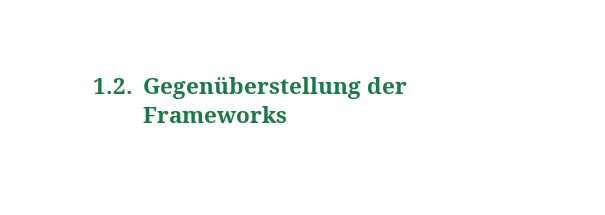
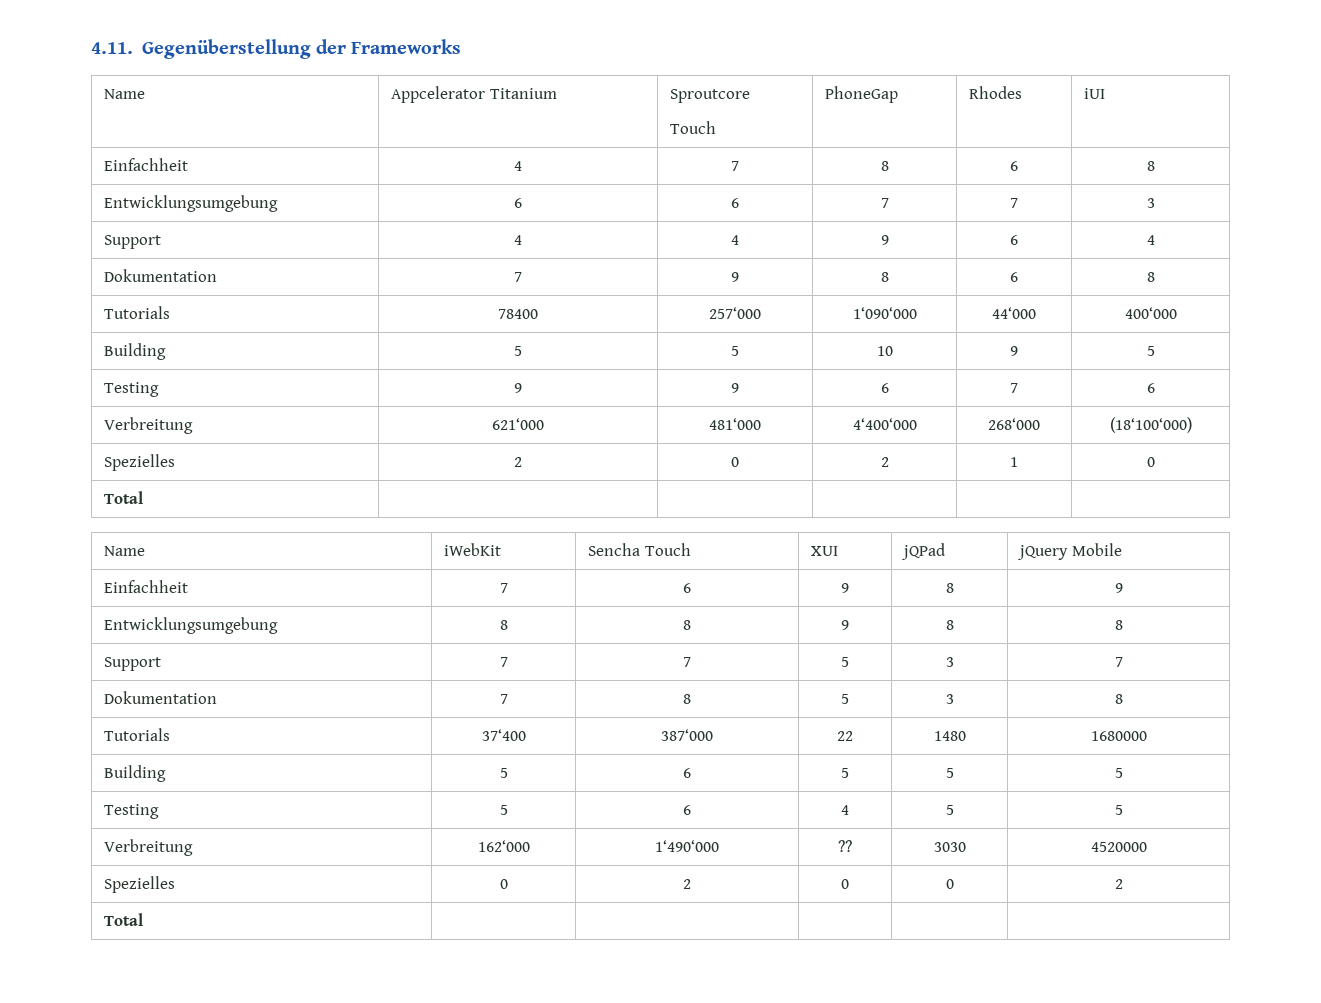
[93,78,133,94] 1.2. -> [91,42,133,54] 4.11.
(287, 114) none -> [104,89,146,99] [391,86,557,103] [670,89,751,103] [670,121,717,134] [825,86,899,103] [969,86,1023,99] [1084,88,1106,99] [104,158,189,171] [514,161,522,171] [730,161,739,171] [880,161,889,171] [1010,161,1018,171] [1146,161,1155,171] [104,195,279,212] [514,198,522,208] [730,198,739,208] [880,198,889,208] [1010,198,1018,208] [1146,198,1155,208] [104,235,162,249] [514,235,522,245] [730,235,739,245] [880,235,889,245] [1010,235,1018,245] [1146,235,1155,245] [104,269,218,282] [514,272,522,282] [730,272,739,282] [880,272,889,282] [1010,272,1018,282] [1146,272,1155,282] [104,306,171,319] [498,309,538,319] [708,307,761,319] [852,307,917,319] [992,307,1036,319] [1124,307,1177,319] [104,343,167,360] [514,346,522,356] [730,346,739,356] [876,346,893,356] [1010,346,1018,356] [1146,346,1155,356] [104,382,160,397] [514,383,522,393] [730,383,739,393] [880,383,889,393] [1010,383,1018,393] [1146,383,1155,393] [104,417,194,434] [492,418,544,430] [708,418,761,430] [852,418,917,430] [988,418,1040,430] [1109,417,1192,433] [104,454,176,471] [514,457,522,467] [730,457,739,467] [880,457,889,467] [1010,457,1018,467] [1146,457,1155,467] [104,491,144,504] [104,546,146,556] [444,543,502,556] [588,543,691,556] [811,546,839,556] [901,543,946,560] [1017,543,1122,560] [104,580,189,593] [499,583,508,593] [682,583,691,593] [841,583,849,593] [945,583,954,593] [1114,583,1123,593] [104,617,279,634] [499,620,508,630] [682,620,691,630] [841,620,849,630] [945,620,954,630] [1114,620,1123,630] [104,657,162,671] [499,657,508,667] [682,657,691,667] [841,657,849,667] [945,657,954,667] [1114,657,1123,667] [104,691,218,704] [499,694,508,704] [682,694,691,704] [841,694,849,704] [945,694,954,704] [1114,694,1123,704] [104,728,171,741] [481,729,526,741] [660,729,713,741] [837,731,853,741] [933,731,966,741] [1090,731,1147,741] [104,765,167,782] [499,768,508,778] [682,768,691,778] [841,768,849,778] [945,768,954,778] [1114,768,1123,778] [104,804,160,819] [499,805,508,815] [682,805,691,815] [841,805,849,815] [945,805,954,815] [1114,805,1123,815] [104,839,194,856] [477,840,530,852] [654,840,719,852] [838,840,852,852] [933,842,966,852] [1090,842,1147,852] [104,876,176,893] [499,879,508,889] [682,879,691,889] [841,879,849,889] [945,879,954,889] [1114,879,1123,889] [104,913,144,926] // Name | Appcelerator Titanium | Sproutcore // Touch | PhoneGap | Rhodes | iUI // Einfachheit | 4 | 7 | 8 | 6 | 8 // Entwicklungsumgebung | 6 | 6 | 7 | 7 | 3 // Support | 4 | 4 | 9 | 6 | 4 // Dokumentation | 7 | 9 | 8 | 6 | 8 // Tutorials | 78400 | 257‘000 | 1‘090‘000 | 44‘000 | 400‘000 // Building | 5 | 5 | 10 | 9 | 5 // Testing | 9 | 9 | 6 | 7 | 6 // Verbreitung | 621‘000 | 481‘000 | 4‘400‘000 | 268‘000 | (18‘100‘000) // Spezielles | 2 | 0 | 2 | 1 | 0 // Total | | | | | // Name | iWebKit | Sencha Touch | XUI | jQPad | jQuery Mobile // Einfachheit | 7 | 6 | 9 | 8 | 9 // Entwicklungsumgebung | 8 | 8 | 9 | 8 | 8 // Support | 7 | 7 | 5 | 3 | 7 // Dokumentation | 7 | 8 | 5 | 3 | 8 // Tutorials | 37‘400 | 387‘000 | 22 | 1480 | 1680000 // Building | 5 | 6 | 5 | 5 | 5 // Testing | 5 | 6 | 4 | 5 | 5 // Verbreitung | 162‘000 | 1‘490‘000 | ?? | 3030 | 4520000 // Spezielles | 0 | 2 | 0 | 0 | 2 // Total | | | | |

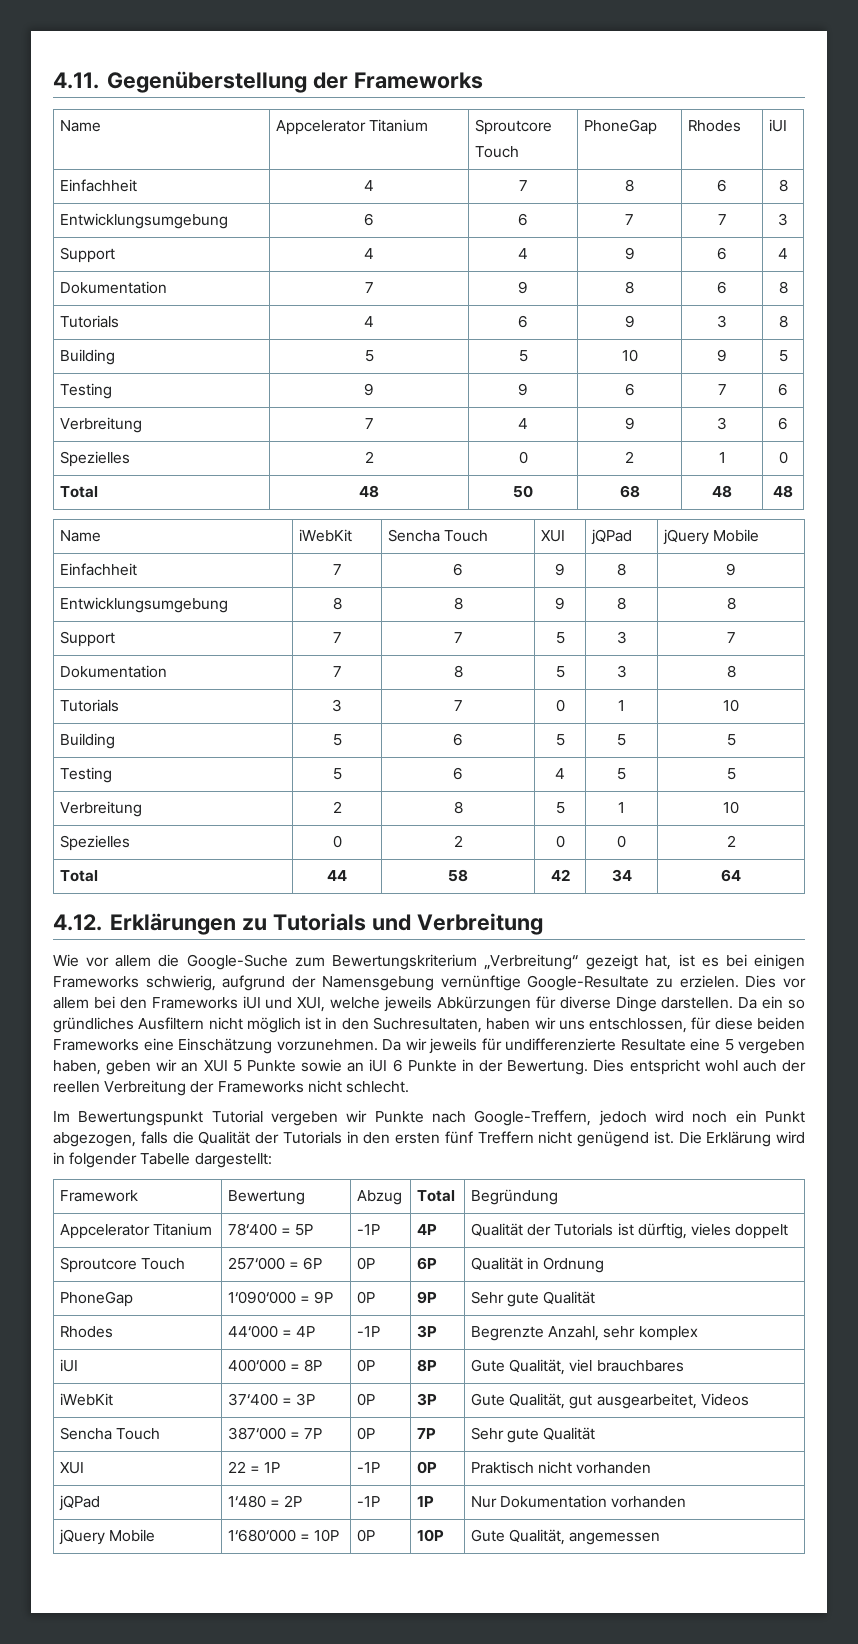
[498,309,538,319] [708,307,761,319] [852,307,917,319] [992,307,1036,319] [1124,307,1177,319] 78400 | 257‘000 | 1‘090‘000 | 44‘000 | 400‘000 -> [364,316,374,327] [518,315,528,328] [624,315,635,328] [717,315,727,328] [778,315,788,328] 4 | 6 | 9 | 3 | 8
[492,418,544,430] [708,418,761,430] [852,418,917,430] [988,418,1040,430] [1109,417,1192,433] 621‘000 | 481‘000 | 4‘400‘000 | 268‘000 | (18‘100‘000) -> [364,418,374,429] [518,418,528,429] [624,417,635,430] [717,417,727,430] [778,417,788,430] 7 | 4 | 9 | 3 | 6
(144, 497) | | | | -> [359,485,379,498] [513,485,533,498] [619,485,640,498] [712,485,732,498] [773,485,793,498] 48 | 50 | 68 | 48 | 48
[481,729,526,741] [660,729,713,741] [837,731,853,741] [933,731,966,741] [1090,731,1147,741] 37‘400 | 387‘000 | 22 | 1480 | 1680000 -> [332,699,342,712] [453,700,463,711] [555,699,565,712] [618,700,625,711] [723,699,739,712] 3 | 7 | 0 | 1 | 10
[477,840,530,852] [654,840,719,852] [838,840,852,852] [933,842,966,852] [1090,842,1147,852] 162‘000 | 1‘490‘000 | ?? | 3030 | 4520000 -> [332,801,342,813] [453,801,463,814] [555,802,565,814] [618,802,625,813] [723,801,739,814] 2 | 8 | 5 | 1 | 10
(144, 919) | | | | -> [327,870,347,881] [448,869,468,882] [550,869,570,881] [611,869,632,882] [721,869,741,882] [53,913,543,935] [53,954,806,970] [53,975,807,991] [53,996,805,1012] [53,1017,806,1033] [53,1038,805,1054] [53,1059,806,1075] [53,1080,409,1096] [53,1110,806,1126] [53,1131,805,1147] [53,1152,272,1168] [60,1190,139,1202] [228,1190,306,1205] [357,1190,403,1205] [417,1190,456,1202] [471,1189,559,1205] [60,1223,213,1239] [228,1223,314,1236] [357,1224,381,1235] [417,1224,438,1235] [471,1223,789,1239] [60,1257,186,1273] [228,1257,323,1270] [357,1257,376,1270] [417,1257,438,1270] [471,1257,605,1273] [60,1291,134,1307] [228,1291,334,1304] [357,1291,376,1304] [417,1291,438,1304] [471,1291,596,1307] [60,1326,114,1338] [228,1325,316,1338] [357,1326,381,1337] [417,1325,438,1338] [471,1326,698,1341] [60,1359,79,1372] [228,1359,323,1372] [357,1359,376,1372] [417,1359,438,1372] [471,1359,684,1375] [60,1393,114,1406] [228,1393,316,1406] [357,1393,376,1406] [417,1393,438,1406] [471,1393,749,1409] [60,1427,161,1440] [228,1427,323,1440] [357,1427,376,1440] [417,1428,437,1439] [471,1427,596,1443] [60,1462,85,1474] [228,1461,281,1473] [357,1462,381,1473] [417,1461,438,1474] [471,1461,652,1474] [59,1495,101,1511] [228,1495,303,1508] [357,1496,381,1507] [417,1496,435,1507] [471,1495,687,1508] [59,1529,156,1545] [228,1529,340,1542] [357,1529,376,1542] [417,1529,445,1542] [471,1529,661,1545] 44 | 58 | 42 | 34 | 64 // 4.12. Erklärungen zu Tutorials und Verbreitung // Wie vor allem die Google-Suche zum Bewertungskriterium „Verbreitung“ gezeigt hat, ist es bei einigen Frameworks schwierig, aufgrund der Namensgebung vernünftige Google-Resultate zu erzielen. Dies vor allem bei den Frameworks iUI und XUI, welche jeweils Abkürzungen für diverse Dinge darstellen. Da ein so gründliches Ausfiltern nicht möglich ist in den Suchresultaten, haben wir uns entschlossen, für diese beiden Frameworks eine Einschätzung vorzunehmen. Da wir jeweils für undifferenzierte Resultate eine 5 vergeben haben, geben wir an XUI 5 Punkte sowie an iUI 6 Punkte in der Bewertung. Dies entspricht wohl auch der reellen Verbreitung der Frameworks nicht schlecht. // Im Bewertungspunkt Tutorial vergeben wir Punkte nach Google-Treffern, jedoch wird noch ein Punkt abgezogen, falls die Qualität der Tutorials in den ersten fünf Treffern nicht genügend ist. Die Erklärung wird in folgender Tabelle dargestellt: // Framework | Bewertung | Abzug | Total | Begründung // Appcelerator Titanium | 78‘400 = 5P | -1P | 4P | Qualität der Tutorials ist dürftig, vieles doppelt // Sproutcore Touch | 257‘000 = 6P | 0P | 6P | Qualität in Ordnung // PhoneGap | 1‘090‘000 = 9P | 0P | 9P | Sehr gute Qualität // Rhodes | 44‘000 = 4P | -1P | 3P | Begrenzte Anzahl, sehr komplex // iUI | 400‘000 = 8P | 0P | 8P | Gute Qualität, viel brauchbares // iWebKit | 37‘400 = 3P | 0P | 3P | Gute Qualität, gut ausgearbeitet, Videos // Sencha Touch | 387‘000 = 7P | 0P | 7P | Sehr gute Qualität // XUI | 22 = 1P | -1P | 0P | Praktisch nicht vorhanden // jQPad | 1‘480 = 2P | -1P | 1P | Nur Dokumentation vorhanden // jQuery Mobile | 1‘680‘000 = 10P | 0P | 10P | Gute Qualität, angemessen

